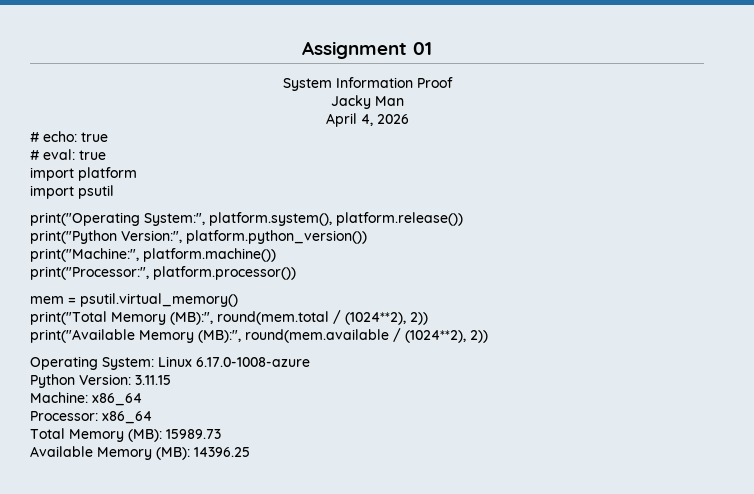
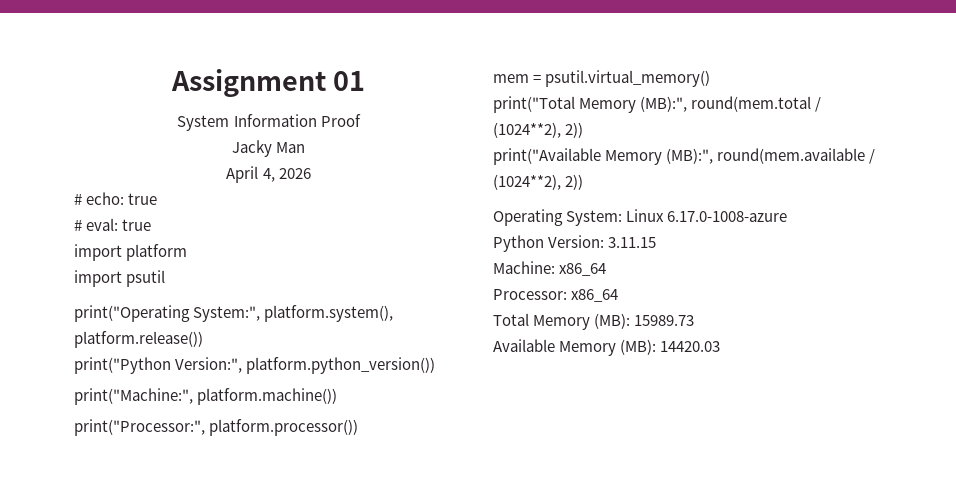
[194,447,250,457] 14396.25 -> [660,341,721,352] 14420.03

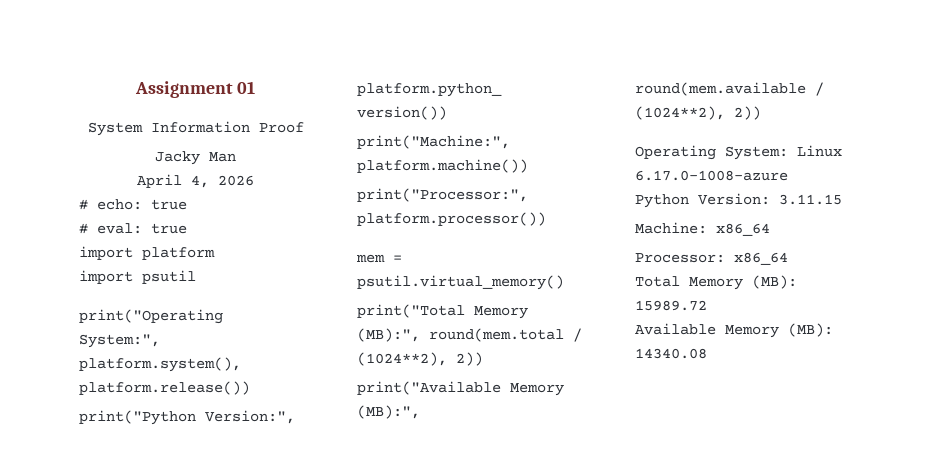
[634,315,695,326] 15989.73 -> [635,300,707,311] 15989.72
[660,341,721,352] 14420.03 -> [635,348,707,359] 14340.08

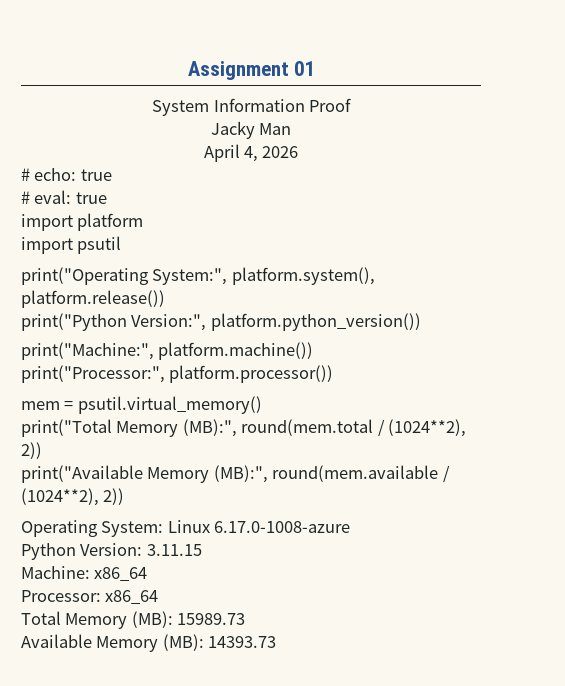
[635,300,707,311] 15989.72 -> [177,613,246,625] 15989.73
[635,348,707,359] 14340.08 -> [208,636,277,648] 14393.73

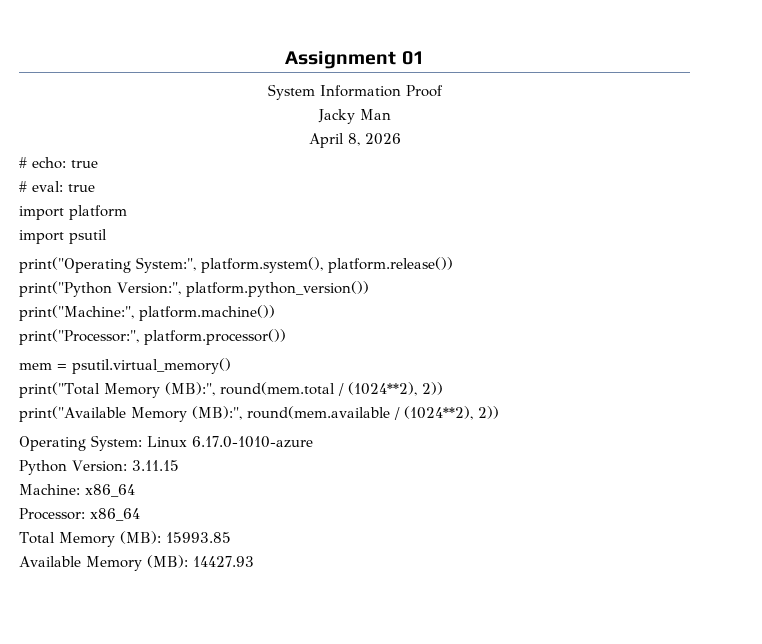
[244,146,258,162] 4, -> [347,133,360,146] 8,
[214,521,351,533] 6.17.0-1008-azure -> [192,436,313,448] 6.17.0-1010-azure
[177,613,246,625] 15989.73 -> [165,532,231,543] 15993.85
[208,636,277,648] 14393.73 -> [192,556,254,567] 14427.93

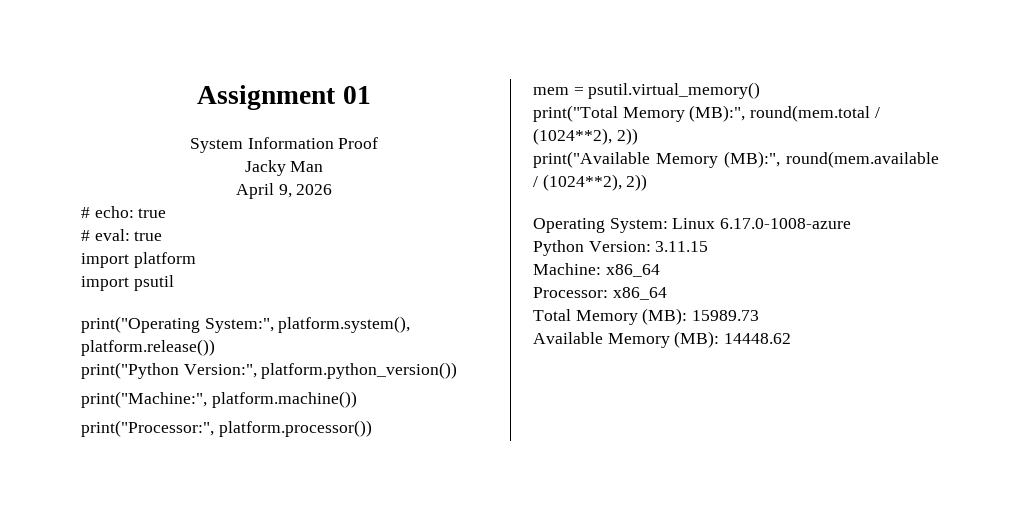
[347,133,360,146] 8, -> [278,184,292,198] 9,
[192,436,313,448] 6.17.0-1010-azure -> [720,218,852,229] 6.17.0-1008-azure
[165,532,231,543] 15993.85 -> [692,310,760,321] 15989.73
[192,556,254,567] 14427.93 -> [724,333,792,344] 14448.62

